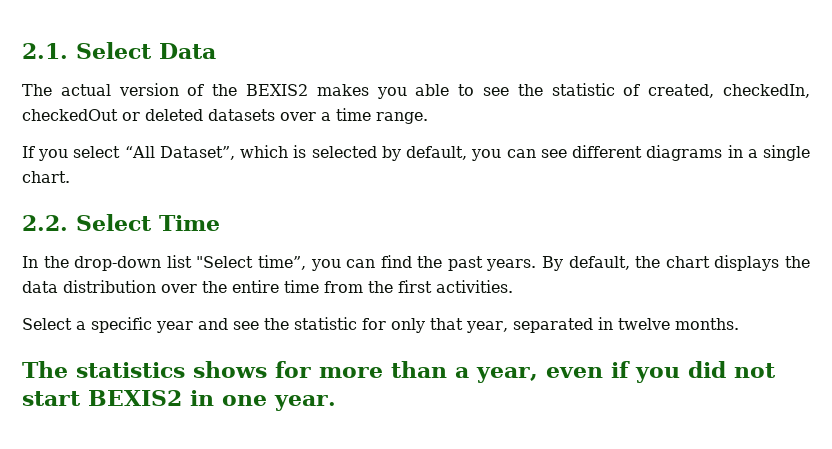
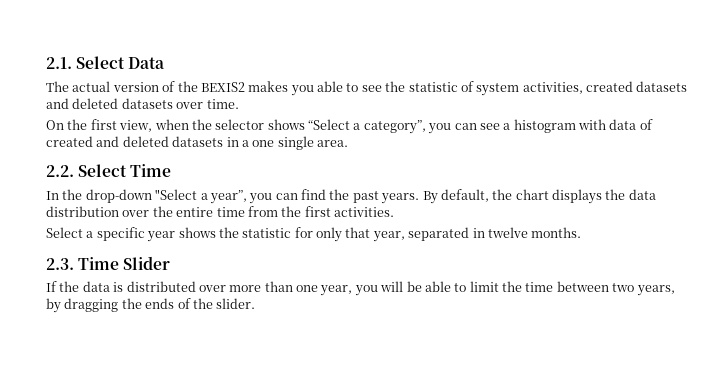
[648,84,810,98] [22,108,428,124] [22,145,811,161] [22,171,70,183] created, checkedIn, checkedOut or deleted datasets over a time range. // If you select “All Dataset”, which is selected by default, you can see different diagrams in a single chart. -> [476,81,688,96] [46,98,239,109] [46,119,653,134] [46,136,348,150] system activities, created datasets and deleted datasets over time. // On the first view, when the selector shows “Select a category”, you can see a histogram with data of created and deleted datasets in a one single area.
[166,255,306,270] list "Select time”, -> [155,189,247,204] "Select a year”,
[198,318,259,330] and see -> [178,227,216,238] shows
[22,361,776,383] [22,390,336,411] The statistics shows for more than a year, even if you did not start BEXIS2 in one year. -> [46,256,171,270] [46,281,675,296] [46,298,256,313] 2.3. Time Slider // If the data is distributed over more than one year, you will be able to limit the time between two years, by dragging the ends of the slider.

